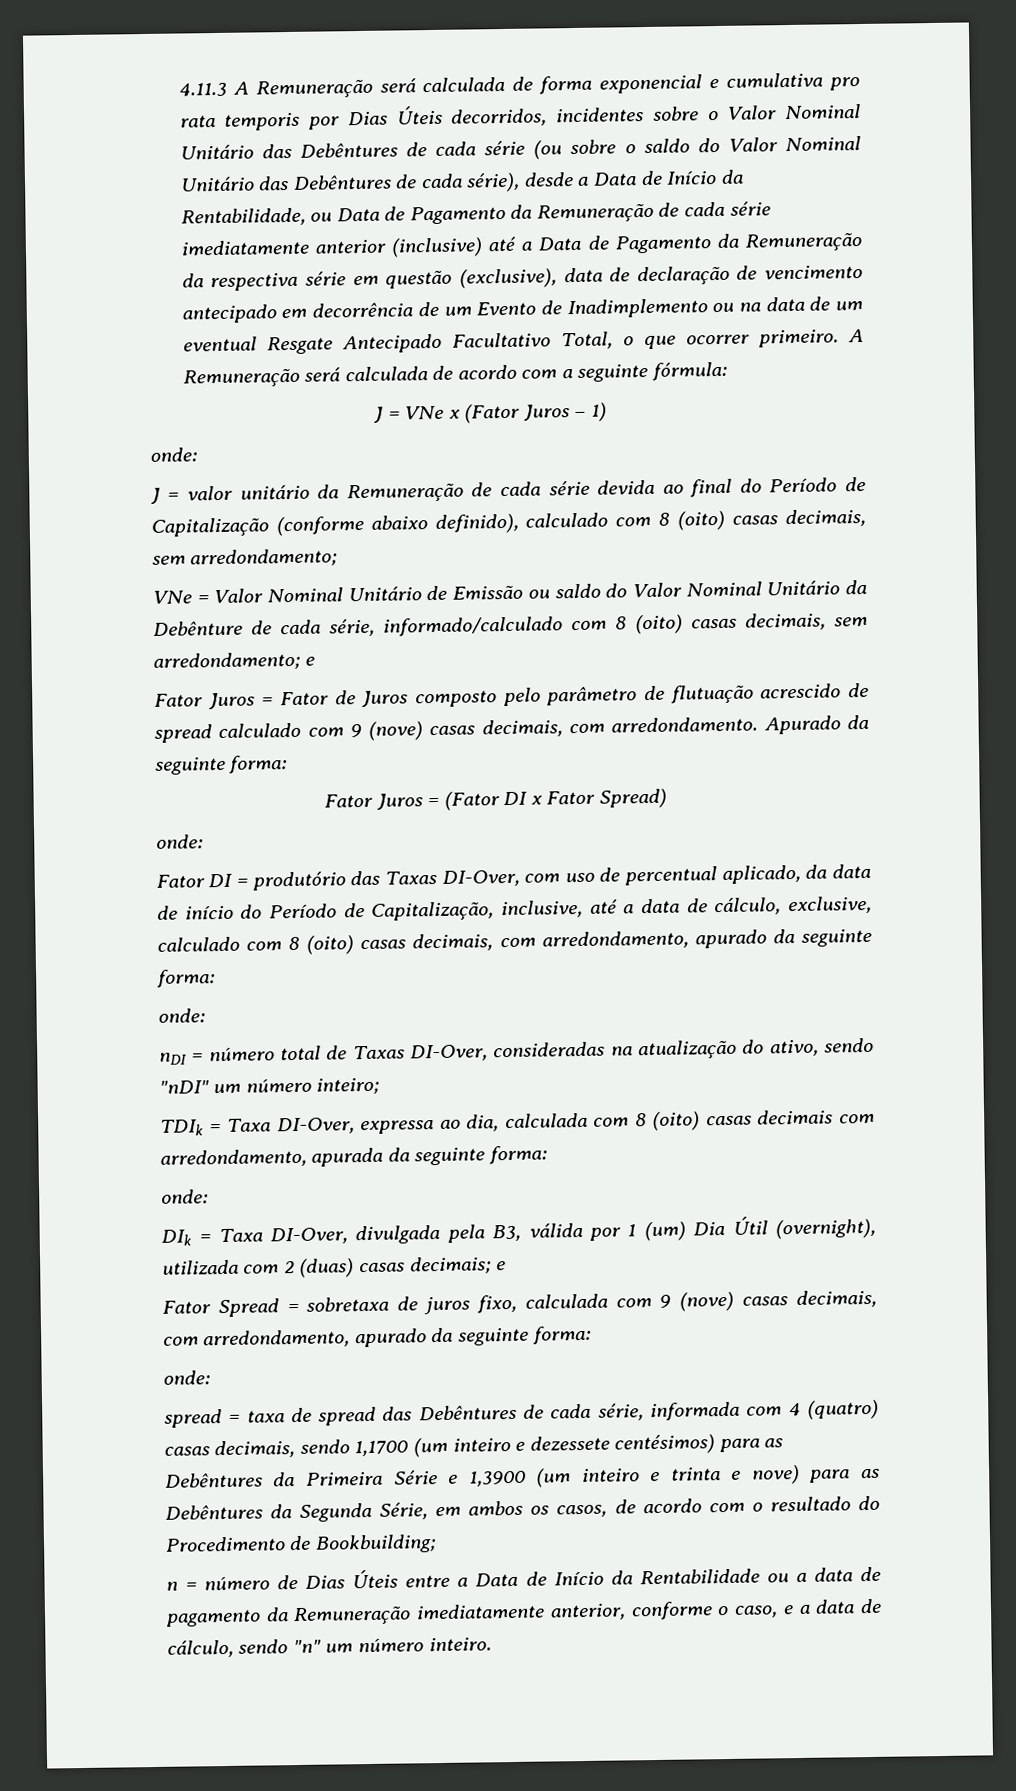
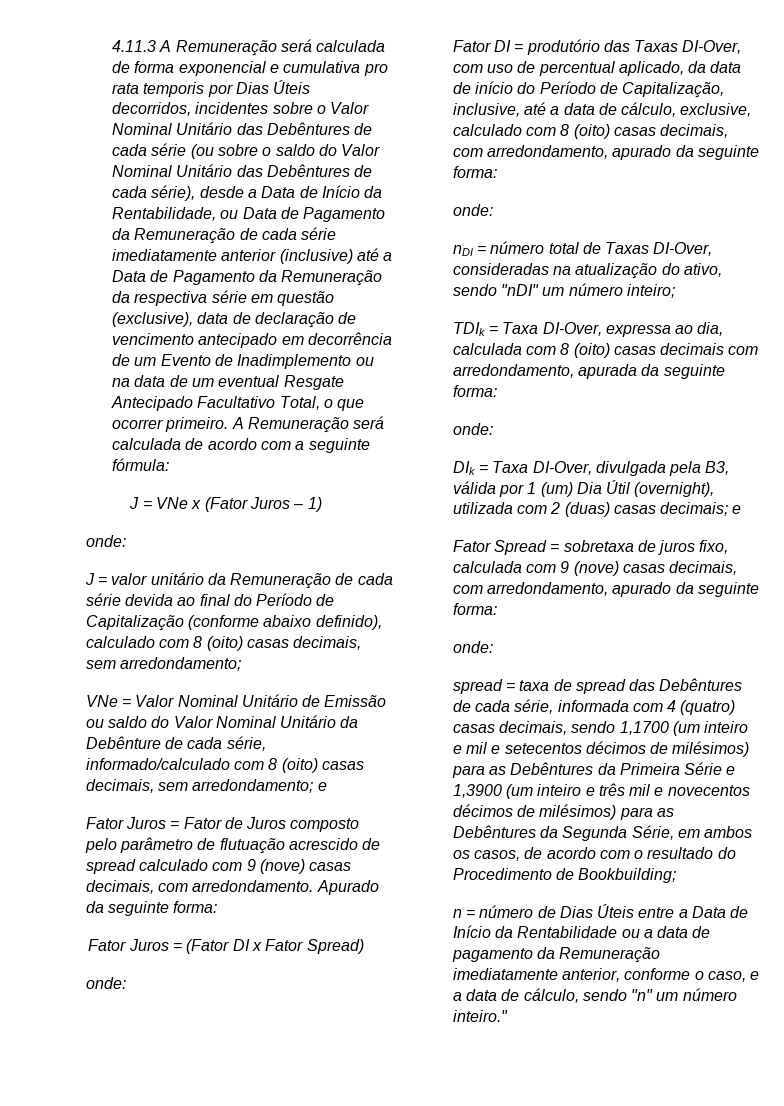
[529,1434,716,1455] dezessete centésimos) -> [465,741,750,757] mil e setecentos décimos de milésimos)
[670,1464,800,1485] trinta e nove) -> [598,783,750,796] [452,804,617,820] três mil e novecentos décimos de milésimos)
[428,1637,492,1652] inteiro. -> [452,1010,508,1022] inteiro."

